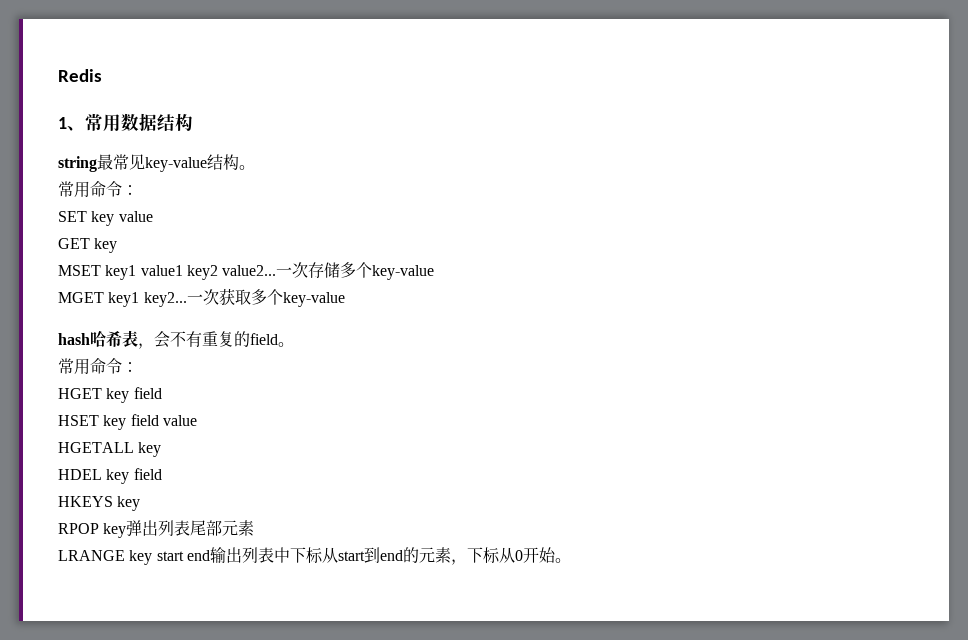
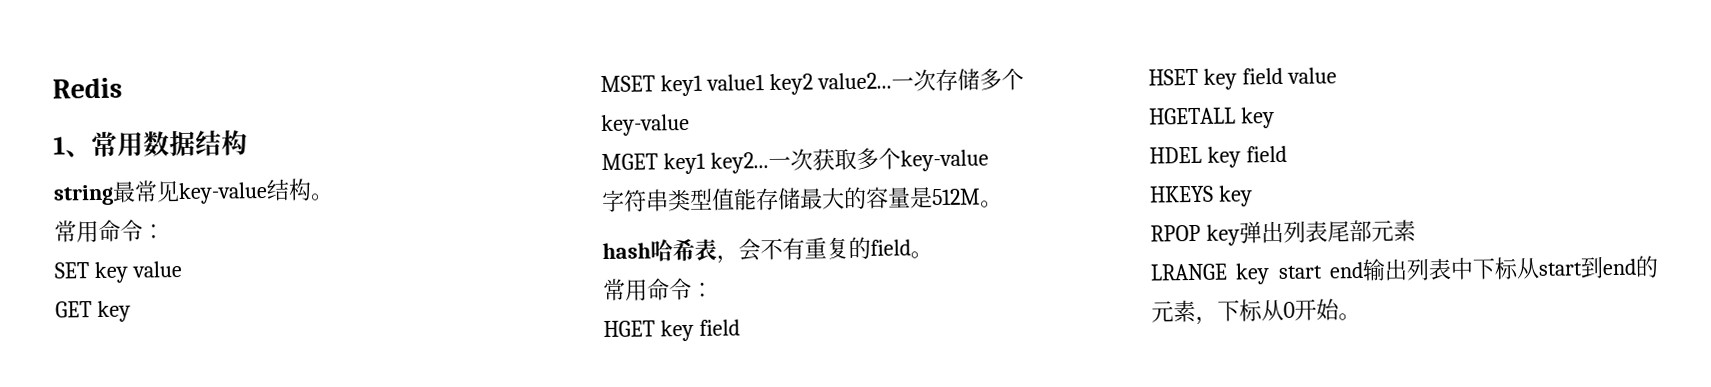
(345, 299) none -> [601,186,1003,213] // 字符串类型值能存储最大的容量是512M。

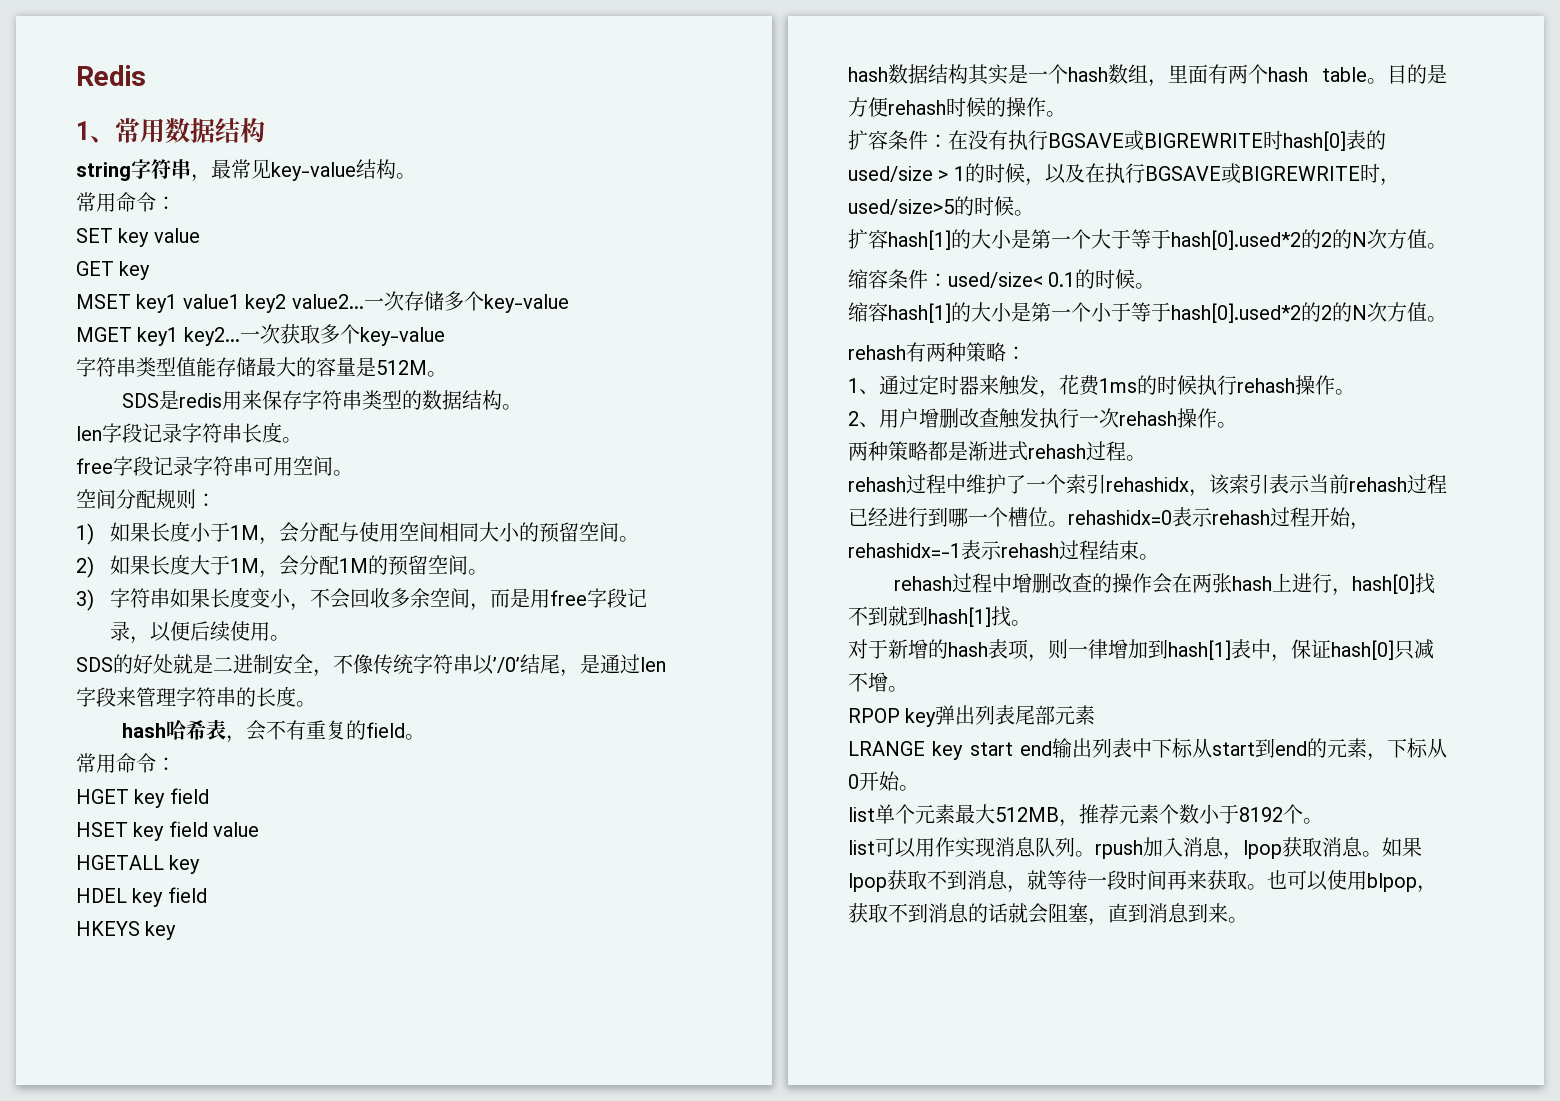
(114, 195) none -> [131,159,211,182] 字符串，
(1003, 204) none -> [122,390,523,410] [76,422,302,443] [76,456,353,476] [76,489,216,509] [76,521,639,545] [76,554,488,578] [76,587,647,611] [109,621,290,644] [76,654,666,677] [76,686,316,707] // SDS是redis用来保存字符串类型的数据结构。 // len字段记录字符串长度。 // free字段记录字符串可用空间。 // 空间分配规则： // 1)如果长度小于1M，会分配与使用空间相同大小的预留空间。 // 2)如果长度大于1M，会分配1M的预留空间。 // 3)字符串如果长度变小，不会回收多余空间，而是用free字段记录，以便后续使用。 // SDS的好处就是二进制安全，不像传统字符串以’/0’结尾，是通过len字段来管理字符串的长度。
(1253, 196) none -> [848,64,1447,87] [848,97,1066,117] [848,130,1386,151] [848,163,1400,186] [848,196,1034,216] [848,229,1447,250] [848,269,1156,289] [848,302,1447,323] [848,342,1026,362] [848,375,1355,398] [848,408,1237,429] [848,441,1146,461] [848,474,1447,497] [848,507,1370,530] [848,540,1159,560] [894,573,1436,596] [848,606,1031,627] [848,639,1434,662] [848,672,908,692] // hash数据结构其实是一个hash数组，里面有两个hash table。目的是方便rehash时候的操作。 // 扩容条件：在没有执行BGSAVE或BIGREWRITE时hash[0]表的used/size > 1的时候，以及在执行BGSAVE或BIGREWRITE时，used/size>5的时候。 // 扩容hash[1]的大小是第一个大于等于hash[0].used*2的2的N次方值。 // 缩容条件：used/size< 0.1的时候。 // 缩容hash[1]的大小是第一个小于等于hash[0].used*2的2的N次方值。 // rehash有两种策略： // 1、通过定时器来触发，花费1ms的时候执行rehash操作。 // 2、用户增删改查触发执行一次rehash操作。 // 两种策略都是渐进式rehash过程。 // rehash过程中维护了一个索引rehashidx，该索引表示当前rehash过程已经进行到哪一个槽位。rehashidx=0表示rehash过程开始，rehashidx=-1表示rehash过程结束。 // rehash过程中增删改查的操作会在两张hash上进行，hash[0]找不到就到hash[1]找。 // 对于新增的hash表项，则一律增加到hash[1]表中，保证hash[0]只减不增。
(1361, 317) none -> [848,804,1323,827] [848,837,1422,860] [848,870,1437,893] [848,903,1248,926] // list单个元素最大512MB，推荐元素个数小于8192个。 // list可以用作实现消息队列。rpush加入消息，lpop获取消息。如果lpop获取不到消息，就等待一段时间再来获取。也可以使用blpop，获取不到消息的话就会阻塞，直到消息到来。

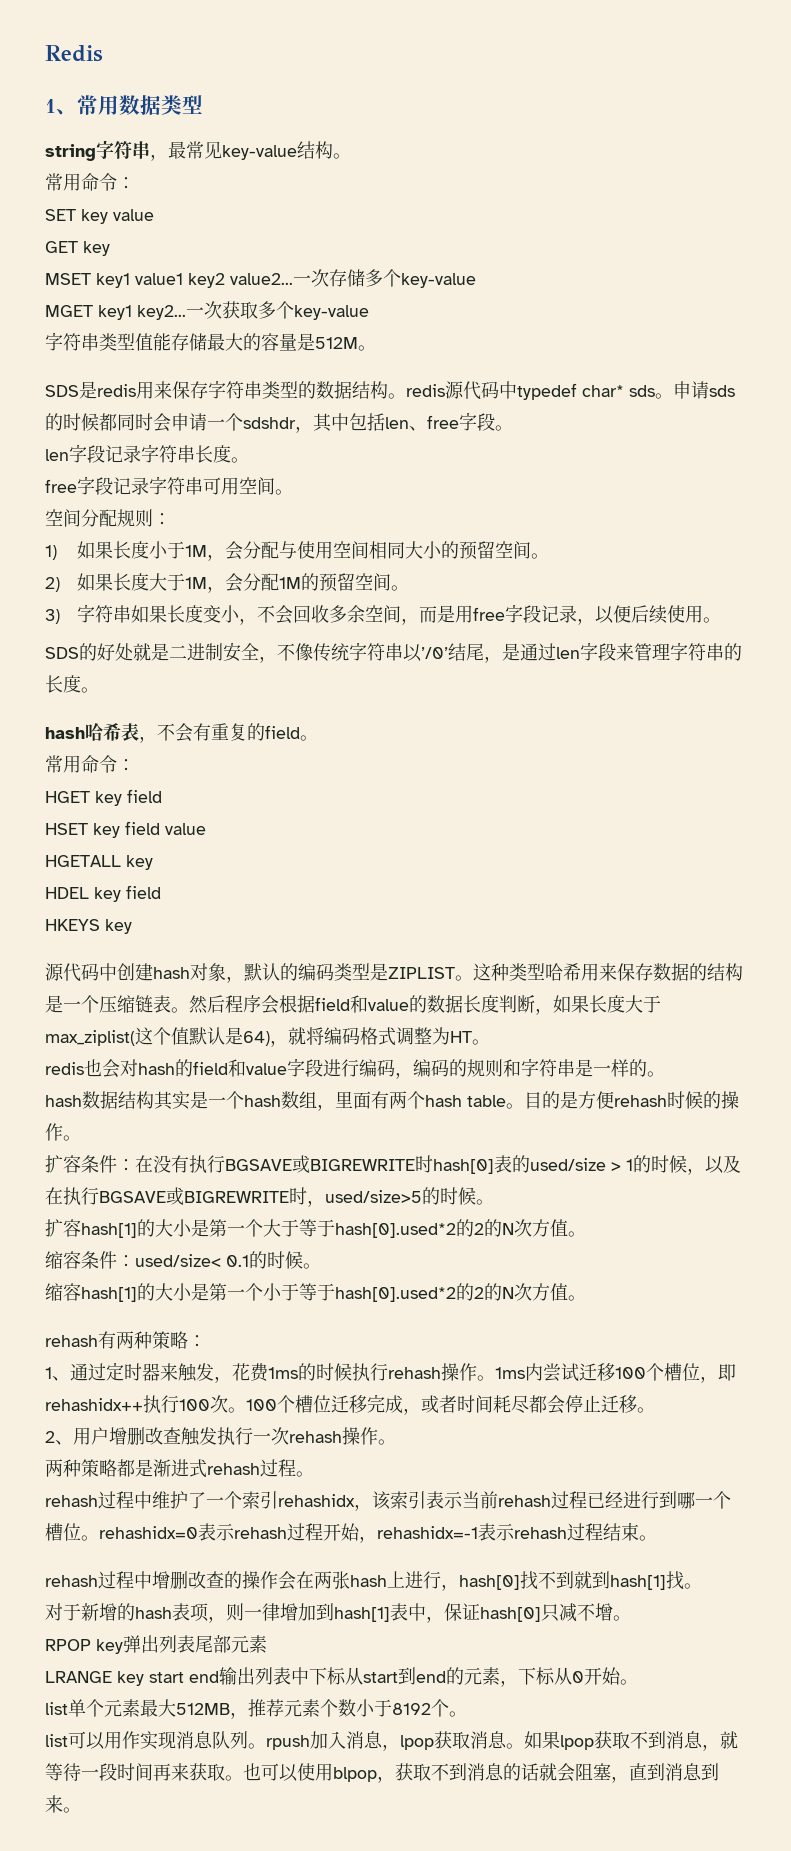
[215,117,265,143] 结构 -> [161,95,203,115] 类型
(523, 407) none -> [406,381,735,400] [45,412,513,433] redis源代码中typedef char* sds。申请sds的时候都同时会申请一个sdshdr，其中包括len、free字段。
[246,720,287,741] 会不 -> [157,723,193,742] 不会
(177, 930) none -> [45,963,743,983] [45,995,661,1015] [45,1027,490,1047] [45,1058,665,1079] // 源代码中创建hash对象，默认的编码类型是ZIPLIST。这种类型哈希用来保存数据的结构是一个压缩链表。然后程序会根据field和value的数据长度判断，如果长度大于max_ziplist(这个值默认是64)，就将编码格式调整为HT。 // redis也会对hash的field和value字段进行编码，编码的规则和字符串是一样的。
(1355, 392) none -> [495,1363,736,1383] [45,1394,655,1415] 1ms内尝试迁移100个槽位，即rehashidx++执行100次。100个槽位迁移完成，或者时间耗尽都会停止迁移。

